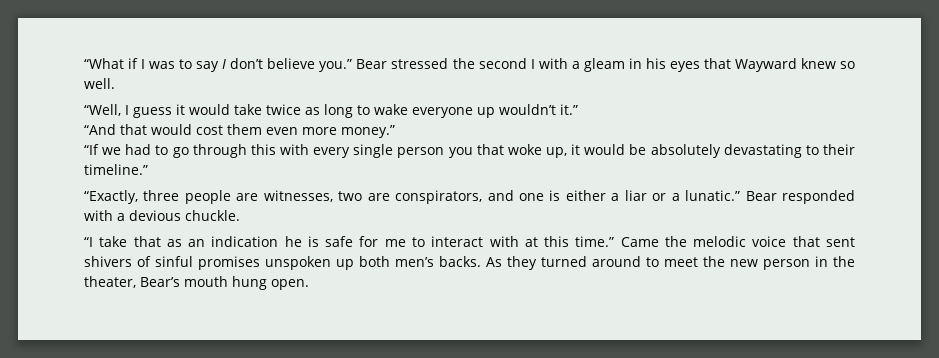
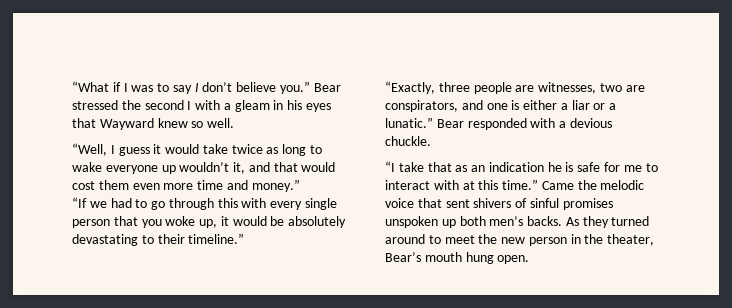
[560,104,578,115] [84,124,116,135] it.” // “And -> [233,162,270,174] it, and
(337, 131) none -> [197,180,248,190] time and
[448,144,504,158] you that -> [113,216,162,228] that you

